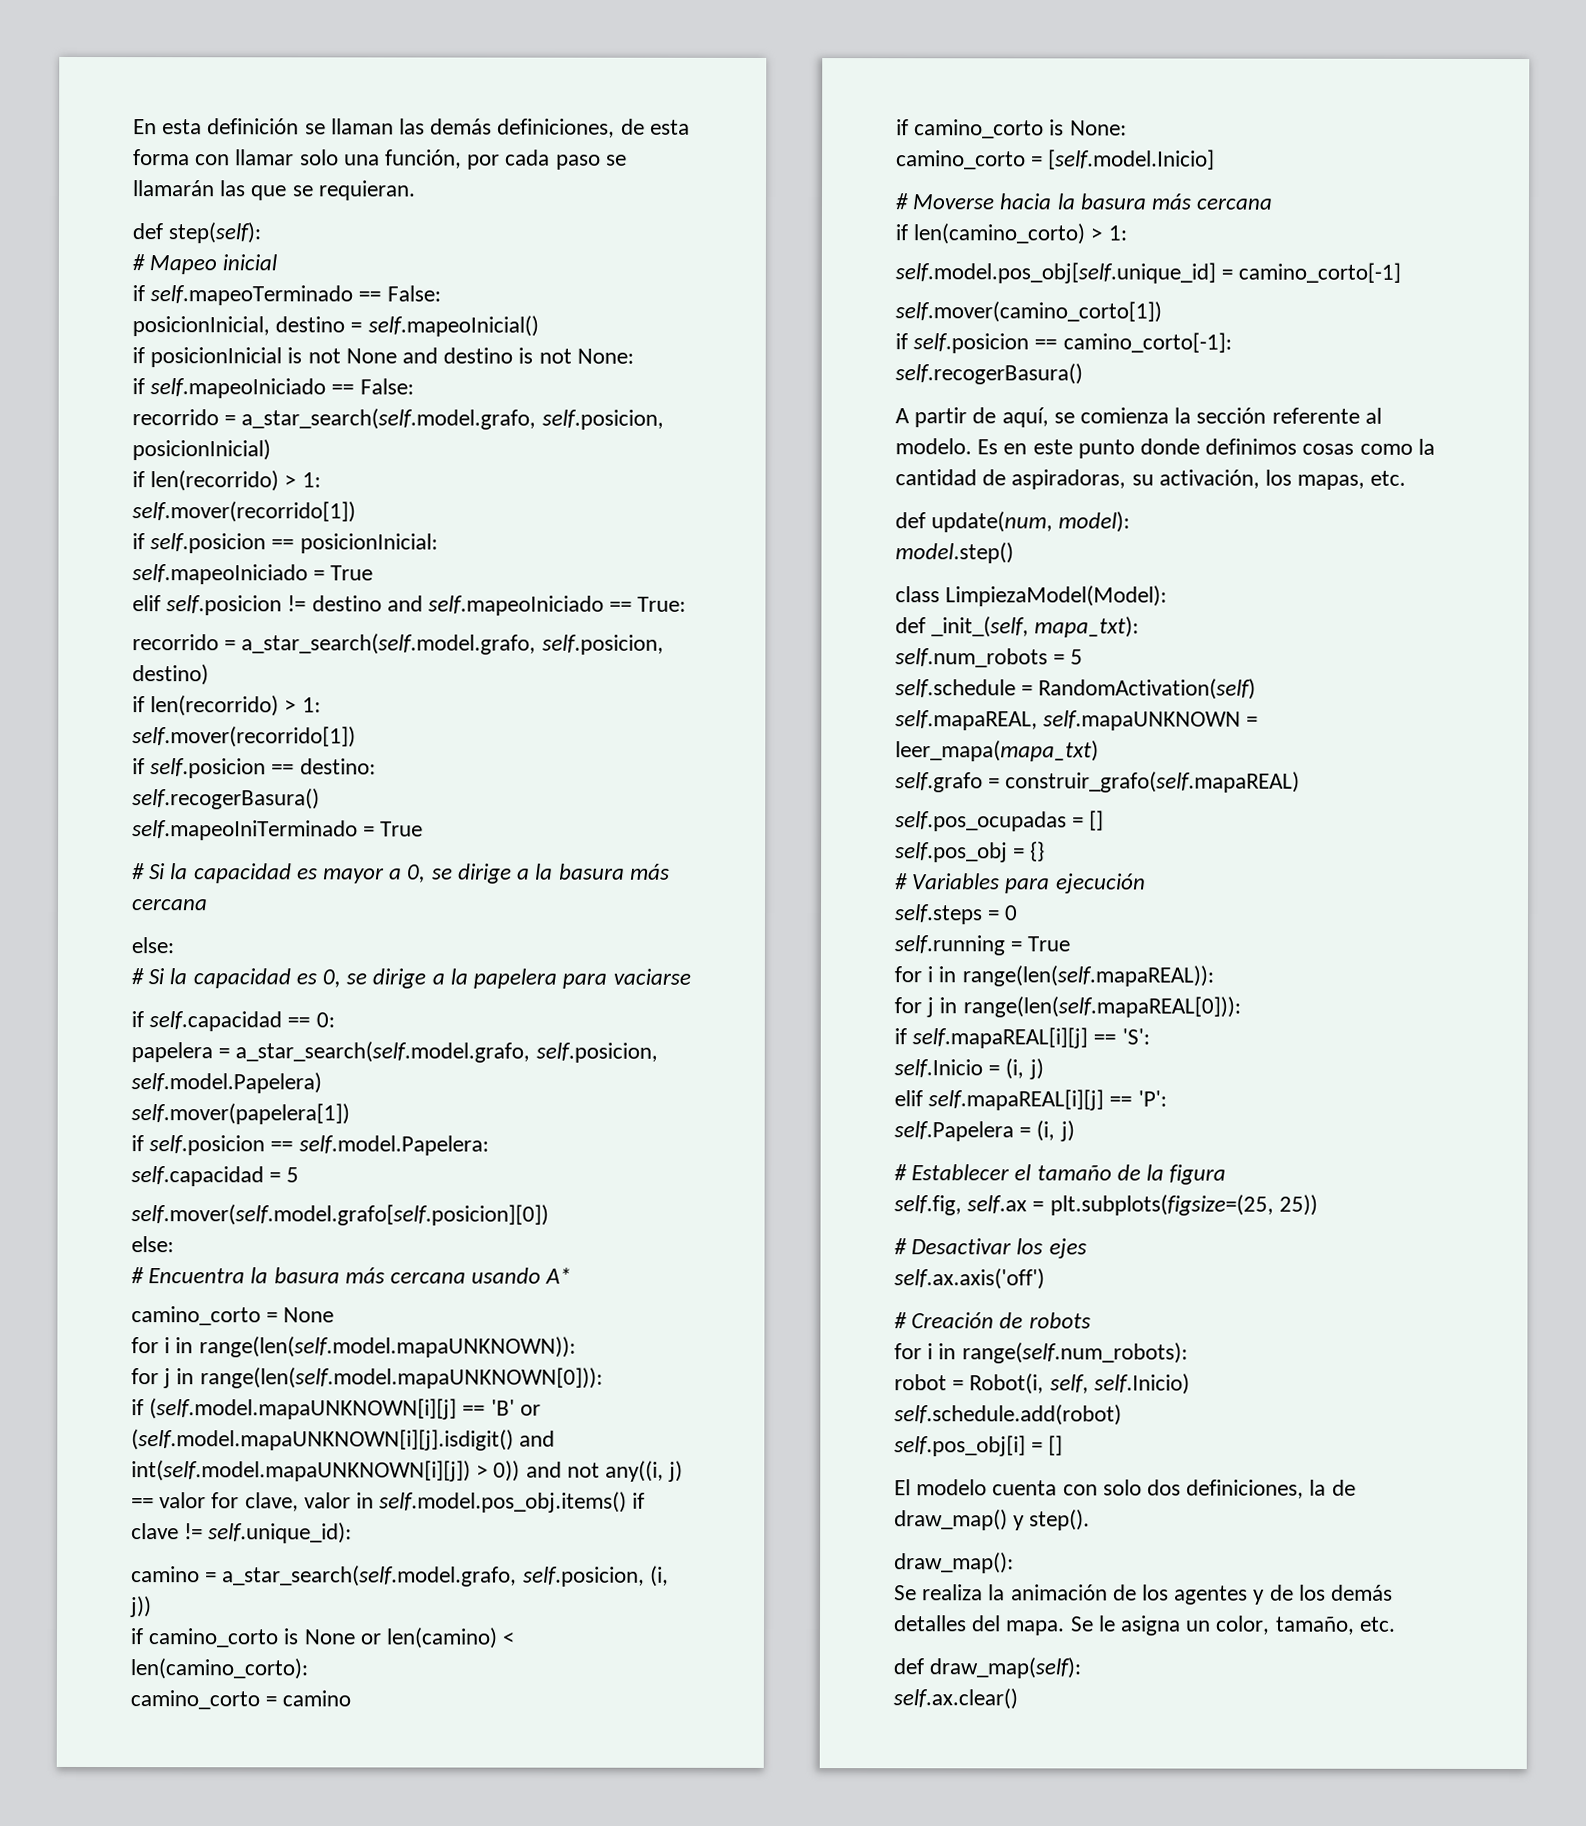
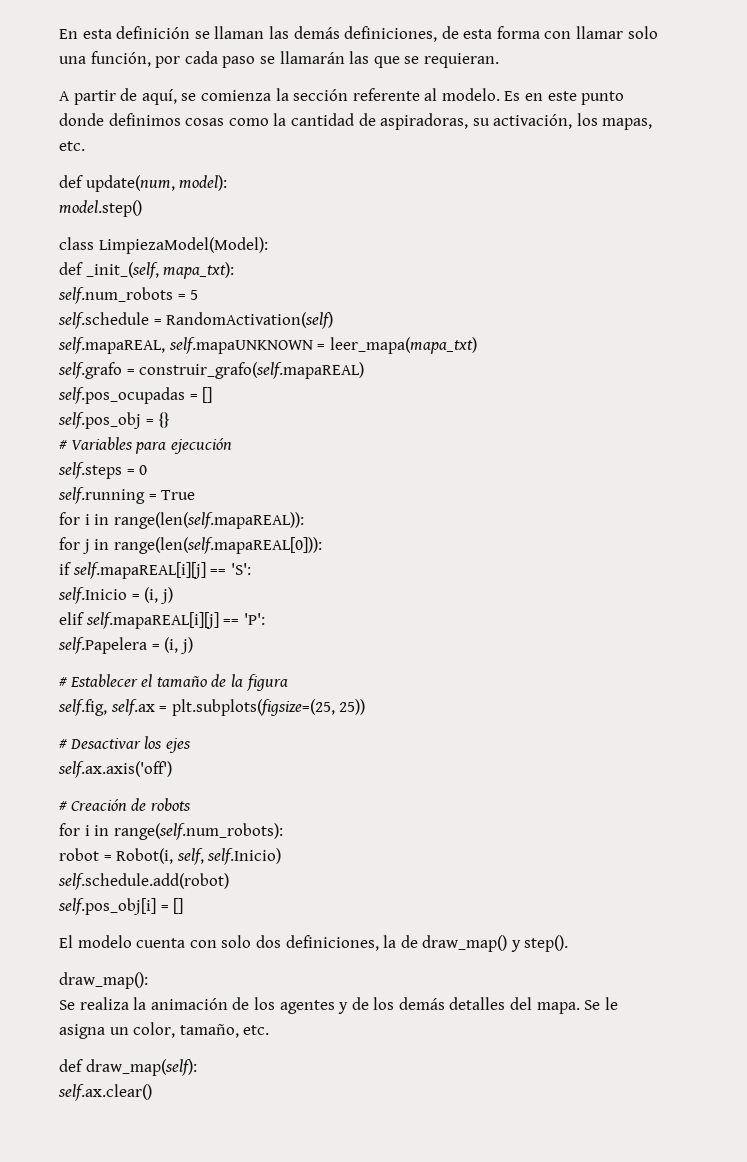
[132,222,262,244] [132,254,278,275] [132,285,441,306] [132,315,539,337] [132,347,634,368] [132,378,414,399] [132,408,664,430] [132,439,271,461] [132,470,321,492] [132,501,356,523] [132,533,438,554] [132,564,374,585] [132,595,687,616] [132,633,664,655] [132,664,209,686] [132,695,321,717] [132,726,356,748] [132,758,376,779] [132,788,320,810] [132,820,424,841] [132,863,670,884] [132,898,208,911] [131,937,174,954] [131,968,691,989] [131,1011,335,1032] [131,1041,658,1063] [131,1072,322,1094] [131,1103,350,1125] [131,1135,489,1156] [131,1166,300,1187] [131,1204,549,1226] [131,1236,174,1253] [131,1267,572,1284] [131,1306,335,1326] [131,1336,576,1358] [131,1367,603,1389] [131,1398,541,1420] [131,1429,556,1451] [131,1460,684,1482] [131,1491,646,1513] [131,1522,353,1544] [131,1565,669,1587] [130,1596,152,1618] [130,1627,515,1649] [130,1658,308,1680] [130,1690,352,1710] [896,119,1127,139] [896,149,1216,170] [895,193,1273,210] [895,223,1127,245] [895,262,1402,284] [895,301,1162,323] [895,332,1232,354] [895,363,1083,385] // def step(self): // # Mapeo inicial // if self.mapeoTerminado == False: // posicionInicial, destino = self.mapeoInicial() // if posicionInicial is not None and destino is not None: // if self.mapeoIniciado == False: // recorrido = a_star_search(self.model.grafo, self.posicion, posicionInicial) // if len(recorrido) > 1: // self.mover(recorrido[1]) // if self.posicion == posicionInicial: // self.mapeoIniciado = True // elif self.posicion != destino and self.mapeoIniciado == True: // recorrido = a_star_search(self.model.grafo, self.posicion, destino) // if len(recorrido) > 1: // self.mover(recorrido[1]) // if self.posicion == destino: // self.recogerBasura() // self.mapeoIniTerminado = True // # Si la capacidad es mayor a 0, se dirige a la basura más cercana // else: // # Si la capacidad es 0, se dirige a la papelera para vaciarse // if self.capacidad == 0: // papelera = a_star_search(self.model.grafo, self.posicion, self.model.Papelera) // self.mover(papelera[1]) // if self.posicion == self.model.Papelera: // self.capacidad = 5 // self.mover(self.model.grafo[self.posicion][0]) // else: // # Encuentra la basura más cercana usando A* // camino_corto = None // for i in range(len(self.model.mapaUNKNOWN)): // for j in range(len(self.model.mapaUNKNOWN[0])): // if (self.model.mapaUNKNOWN[i][j] == 'B' or (self.model.mapaUNKNOWN[i][j].isdigit() and int(self.model.mapaUNKNOWN[i][j]) > 0)) and not any((i, j) == valor for clave, valor in self.model.pos_obj.items() if clave != self.unique_id): // camino = a_star_search(self.model.grafo, self.posicion, (i, j)) // if camino_corto is None or len(camino) < len(camino_corto): // camino_corto = camino // if camino_corto is None: // camino_corto = [self.model.Inicio] // # Moverse hacia la basura más cercana // if len(camino_corto) > 1: // self.model.pos_obj[self.unique_id] = camino_corto[-1] // self.mover(camino_corto[1]) // if self.posicion == camino_corto[-1]: // self.recogerBasura() -> (499, 60) none

